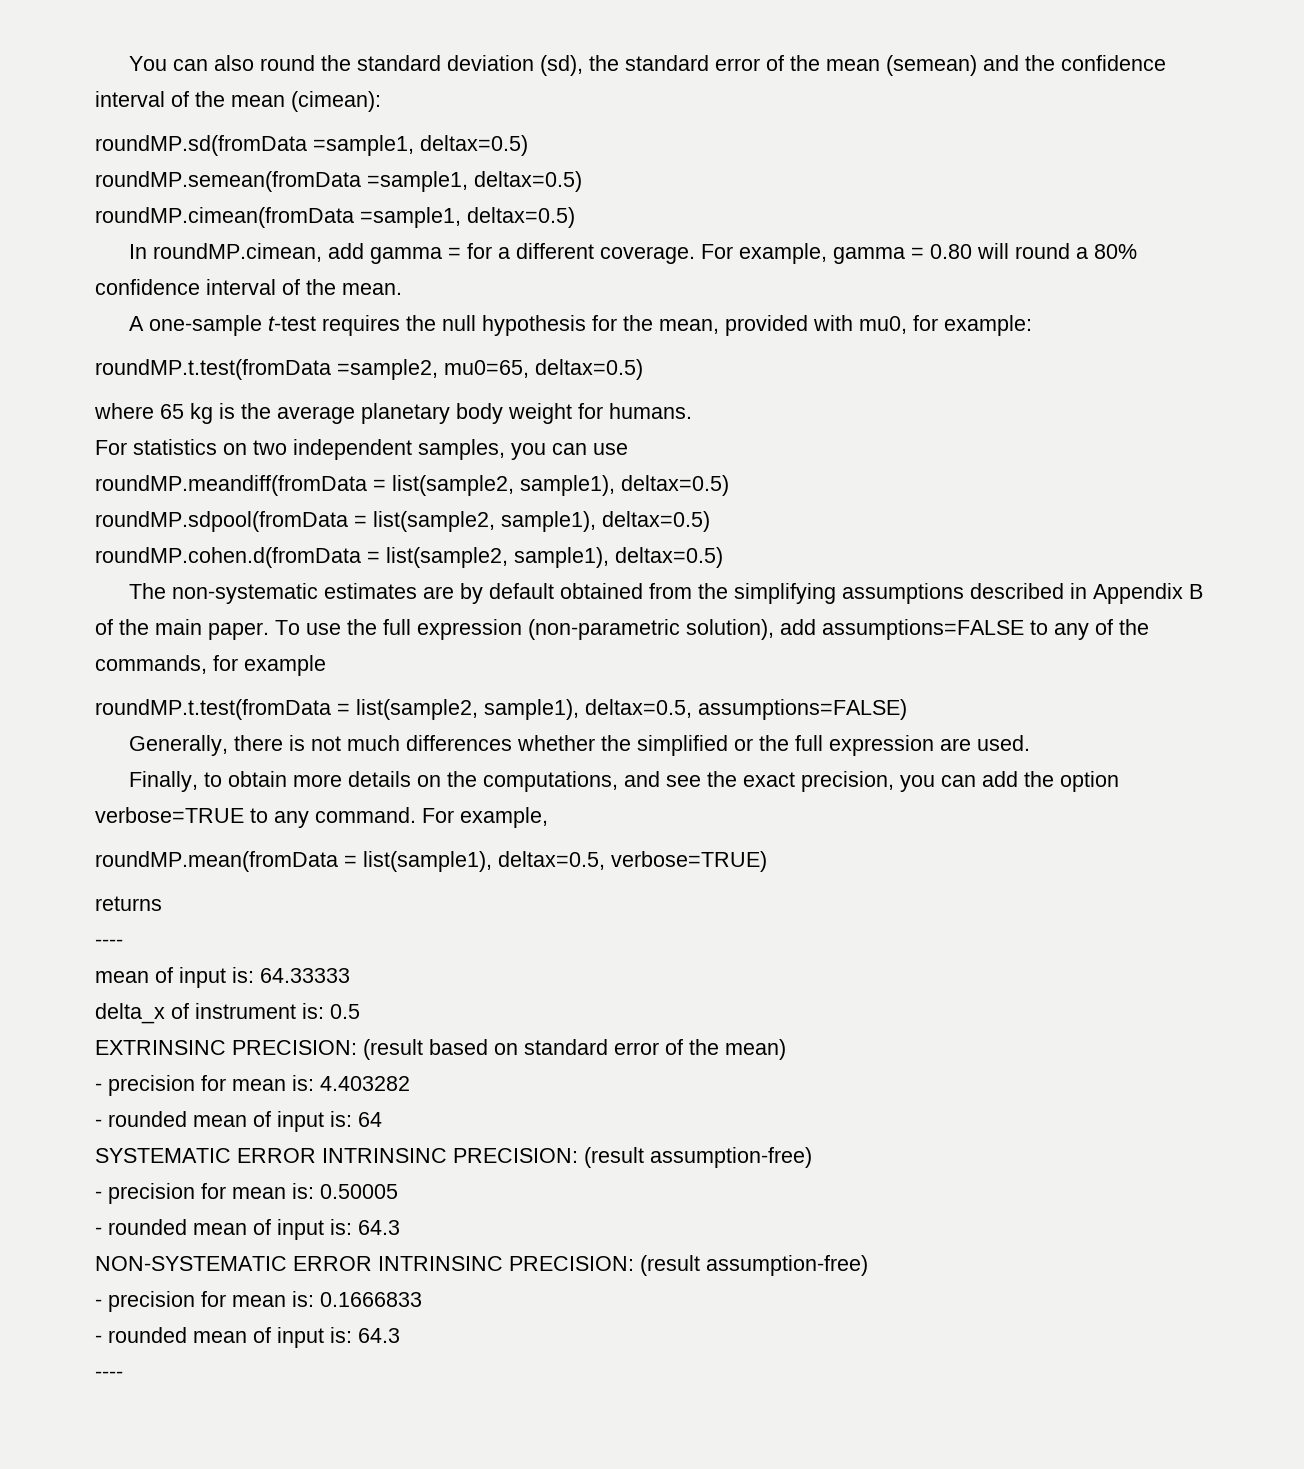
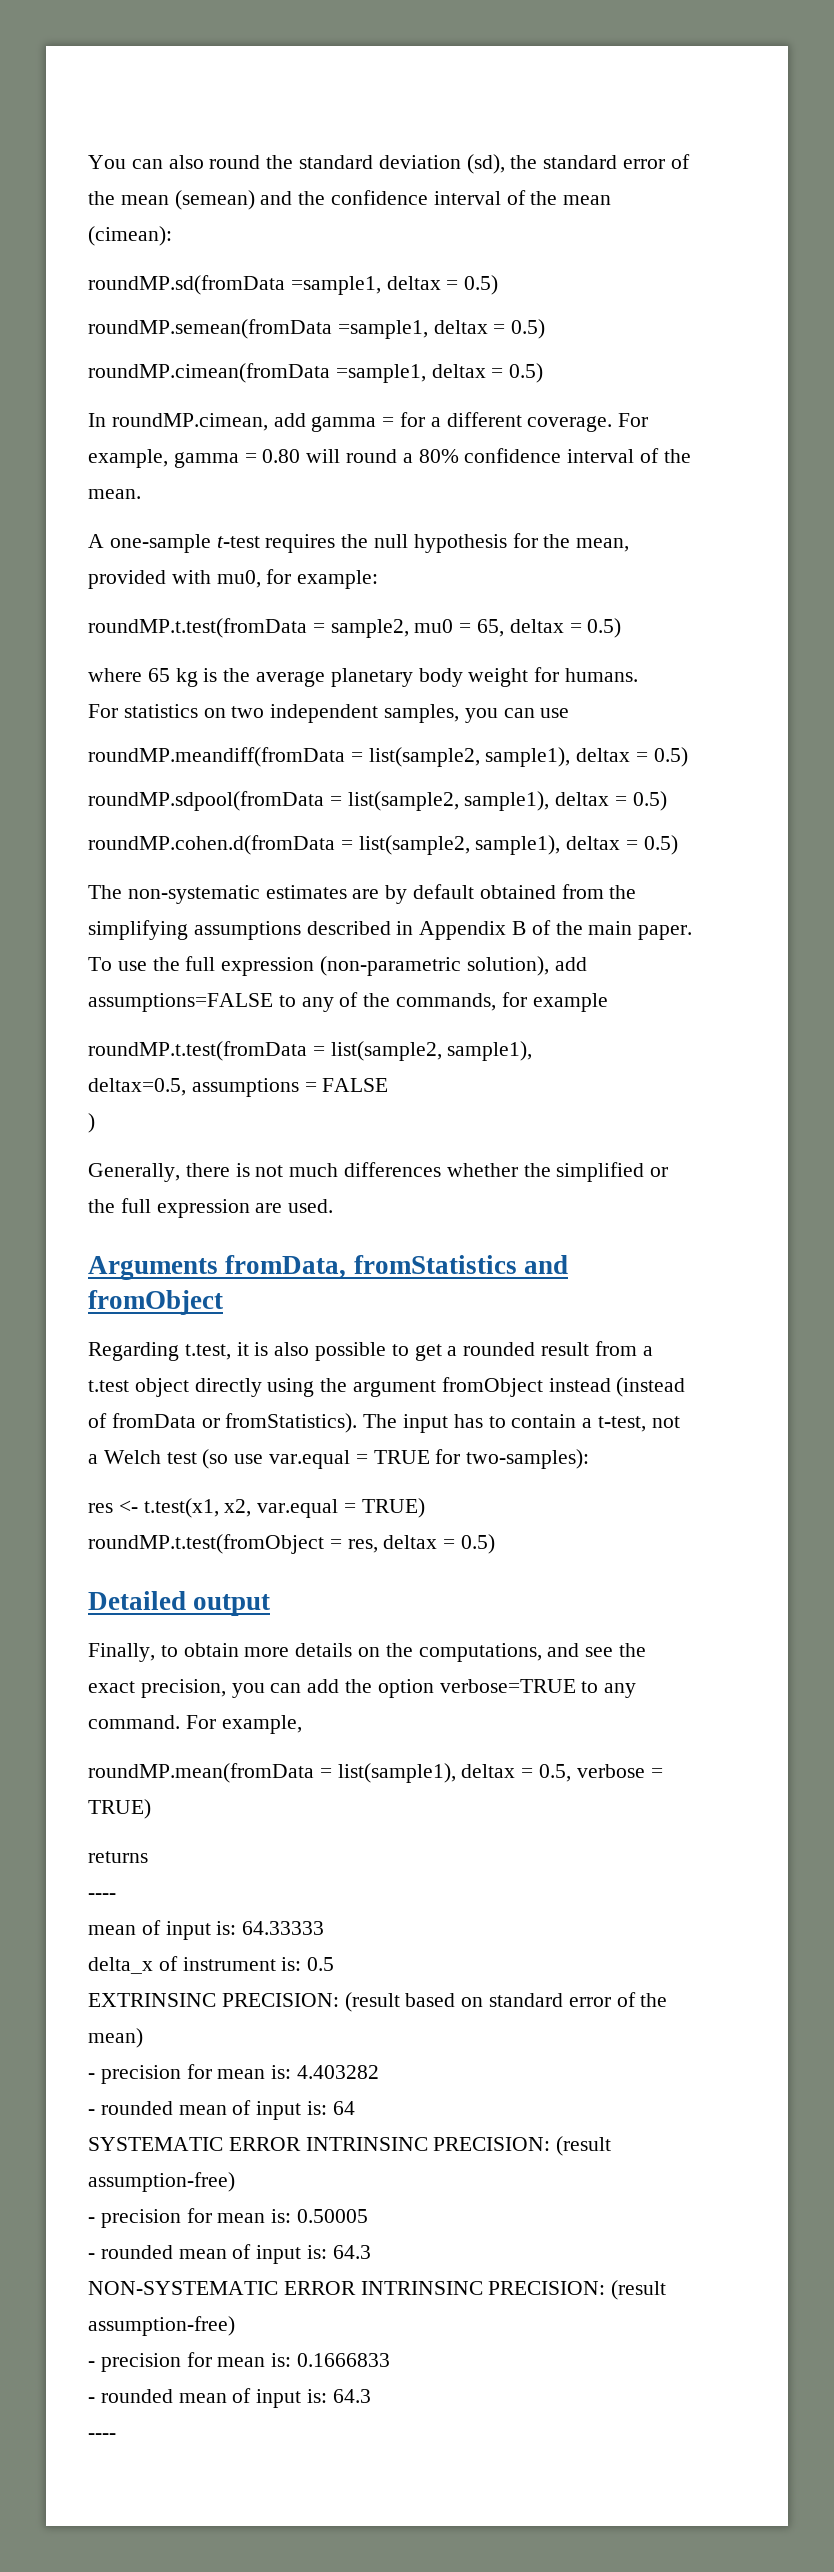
[420,135,528,156] deltax=0.5) -> [386,275,499,295] deltax = 0.5)
[474,171,582,192] deltax=0.5) -> [433,319,546,339] deltax = 0.5)
[467,207,575,228] deltax=0.5) -> [431,363,544,383] deltax = 0.5)
[337,359,643,380] =sample2, mu0=65, deltax=0.5) -> [312,618,622,638] = sample2, mu0 = 65, deltax = 0.5)
[621,475,729,496] deltax=0.5) -> [576,747,688,767] deltax = 0.5)
[602,511,710,532] deltax=0.5) -> [555,791,667,811] deltax = 0.5)
[615,547,723,568] deltax=0.5) -> [566,835,678,855] deltax = 0.5)
[585,699,907,720] deltax=0.5, assumptions=FALSE) -> [88,1078,389,1097] [88,1113,95,1133] // deltax=0.5, assumptions = FALSE // )
(1031, 743) none -> [88,1255,568,1280] [88,1290,223,1315] [88,1341,653,1361] [88,1377,686,1397] [88,1413,680,1433] [88,1449,590,1469] [88,1498,425,1518] [88,1534,496,1554] [88,1591,271,1616] // Arguments fromData, fromStatistics and fromObject // Regarding t.test, it is also possible to get a rounded result from a t.test object directly using the argument fromObject instead (instead of fromData or fromStatistics). The input has to contain a t-test, not a Welch test (so use var.equal = TRUE for two-samples): // res <- t.test(x1, x2, var.equal = TRUE) // roundMP.t.test(fromObject = res, deltax = 0.5) // Detailed output
[498,851,767,872] deltax=0.5, verbose=TRUE) -> [461,1764,663,1782] [88,1799,151,1819] deltax = 0.5, verbose = TRUE)

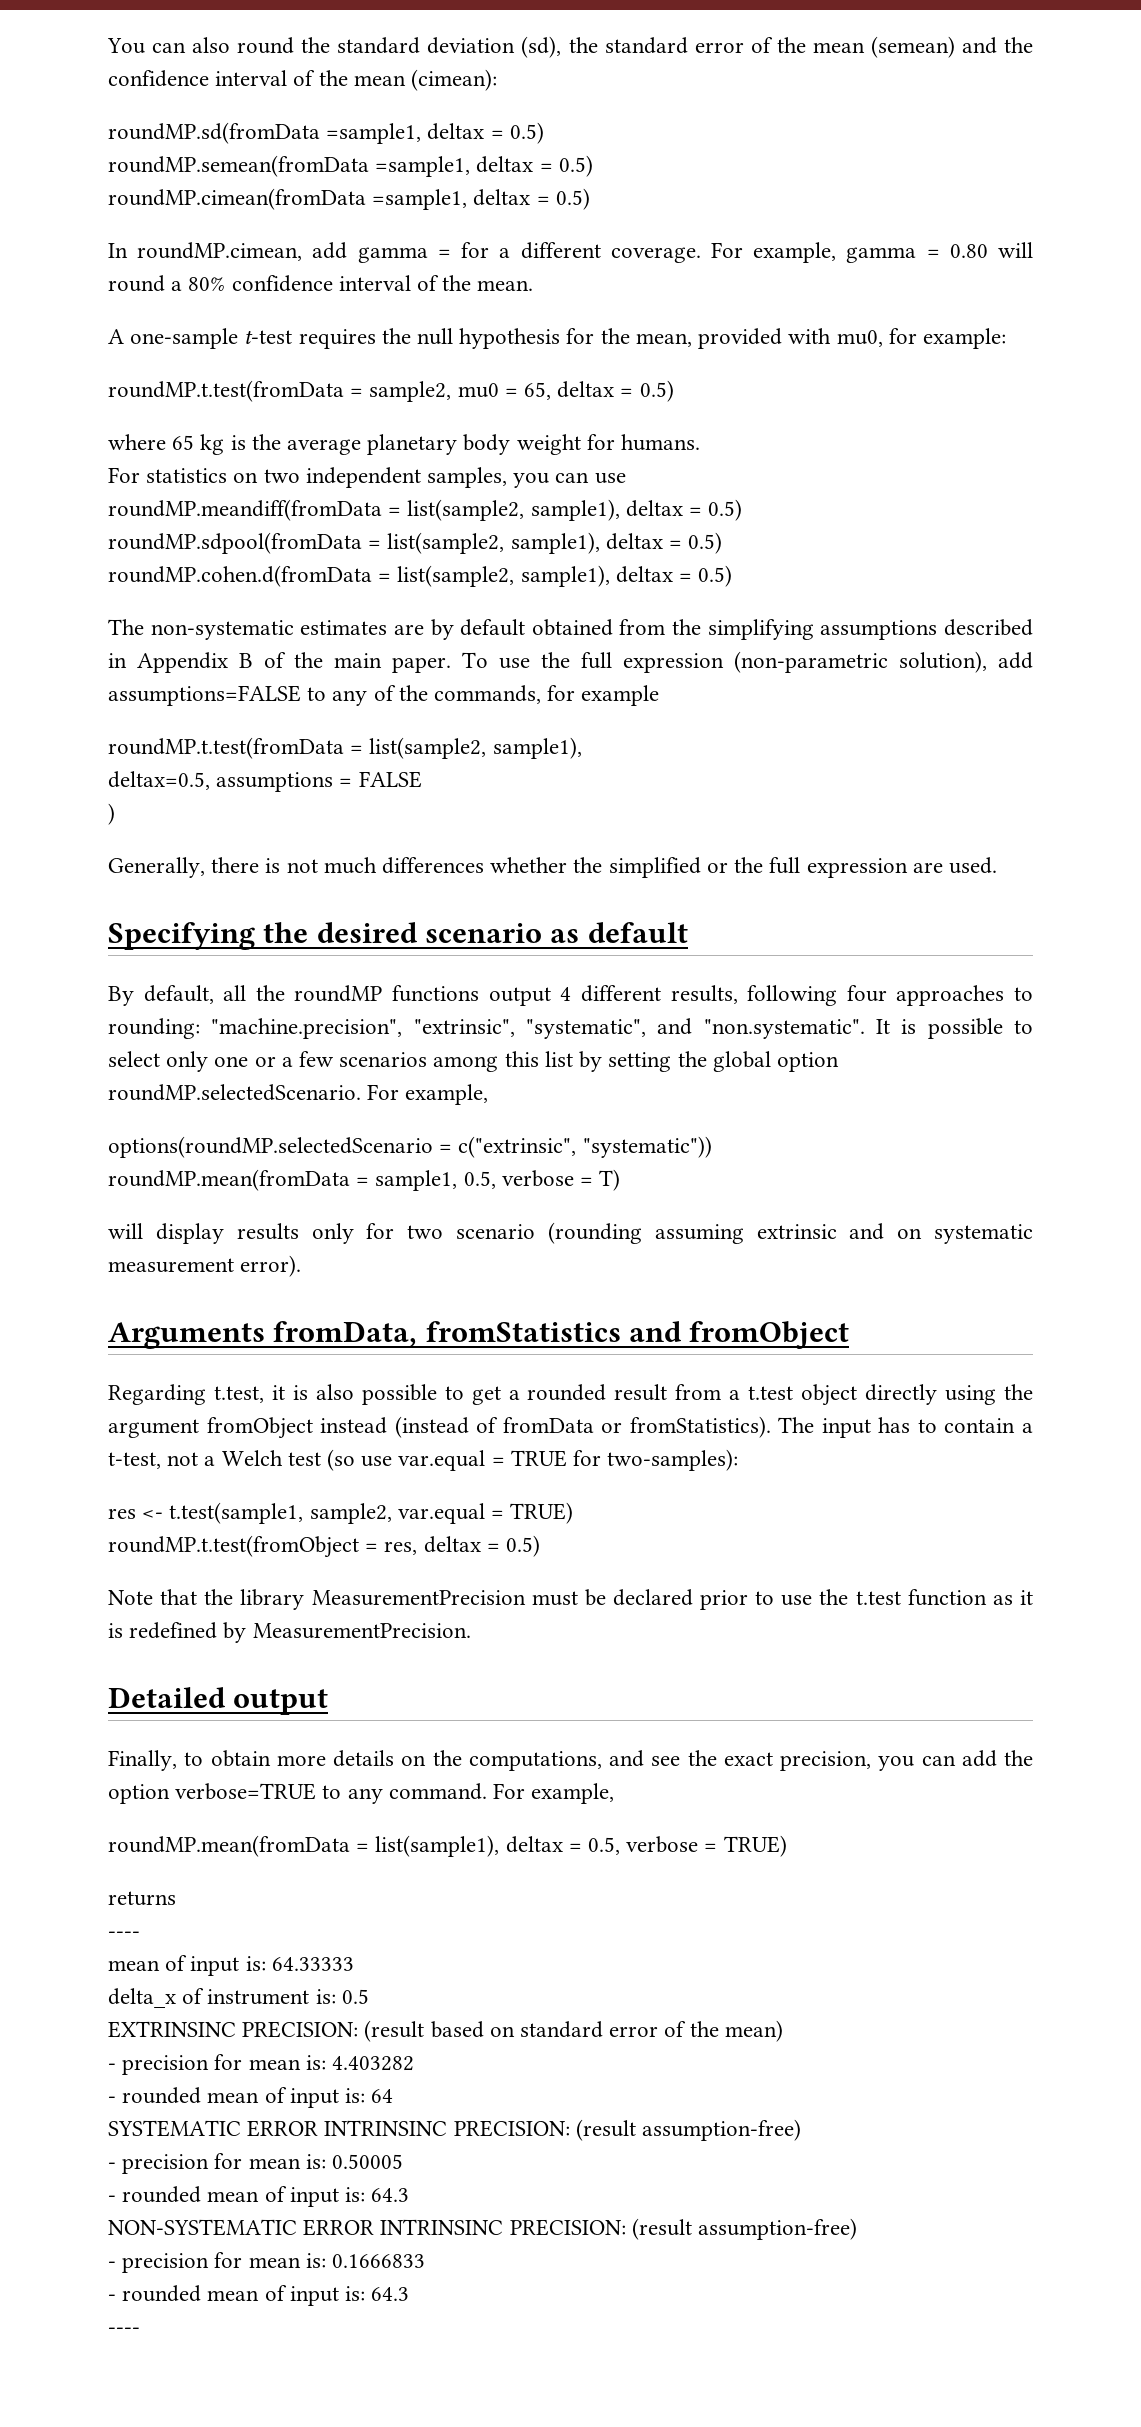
(334, 1206) none -> [108,922,688,950] [108,985,1034,1006] [108,1018,1034,1039] [108,1051,839,1072] [108,1084,489,1105] [108,1136,712,1158] [108,1169,621,1191] [108,1222,1033,1244] [108,1255,302,1277] // Specifying the desired scenario as default // By default, all the roundMP functions output 4 different results, following four approaches to rounding: "machine.precision", "extrinsic", "systematic", and "non.systematic". It is possible to select only one or a few scenarios among this list by setting the global option roundMP.selectedScenario. For example, // options(roundMP.selectedScenario = c("extrinsic", "systematic")) // roundMP.mean(fromData = sample1, 0.5, verbose = T) // will display results only for two scenario (rounding assuming extrinsic and on systematic measurement error).
[143,1498,252,1518] t.test(x1, x2, -> [169,1502,392,1524] t.test(sample1, sample2,
(496, 1544) none -> [108,1589,1033,1610] [108,1622,471,1643] // Note that the library MeasurementPrecision must be declared prior to use the t.test function as it is redefined by MeasurementPrecision.

